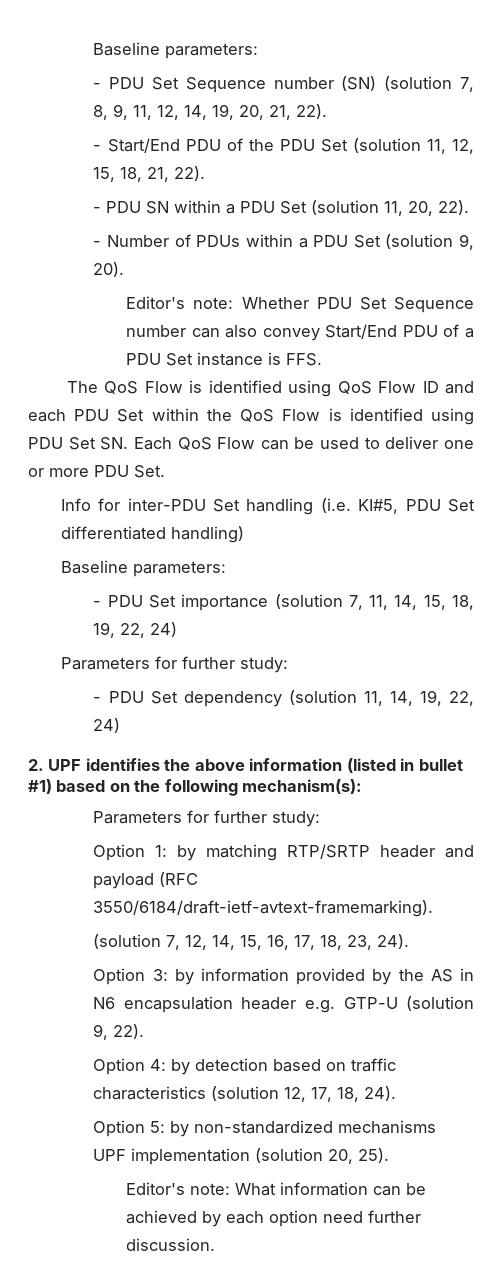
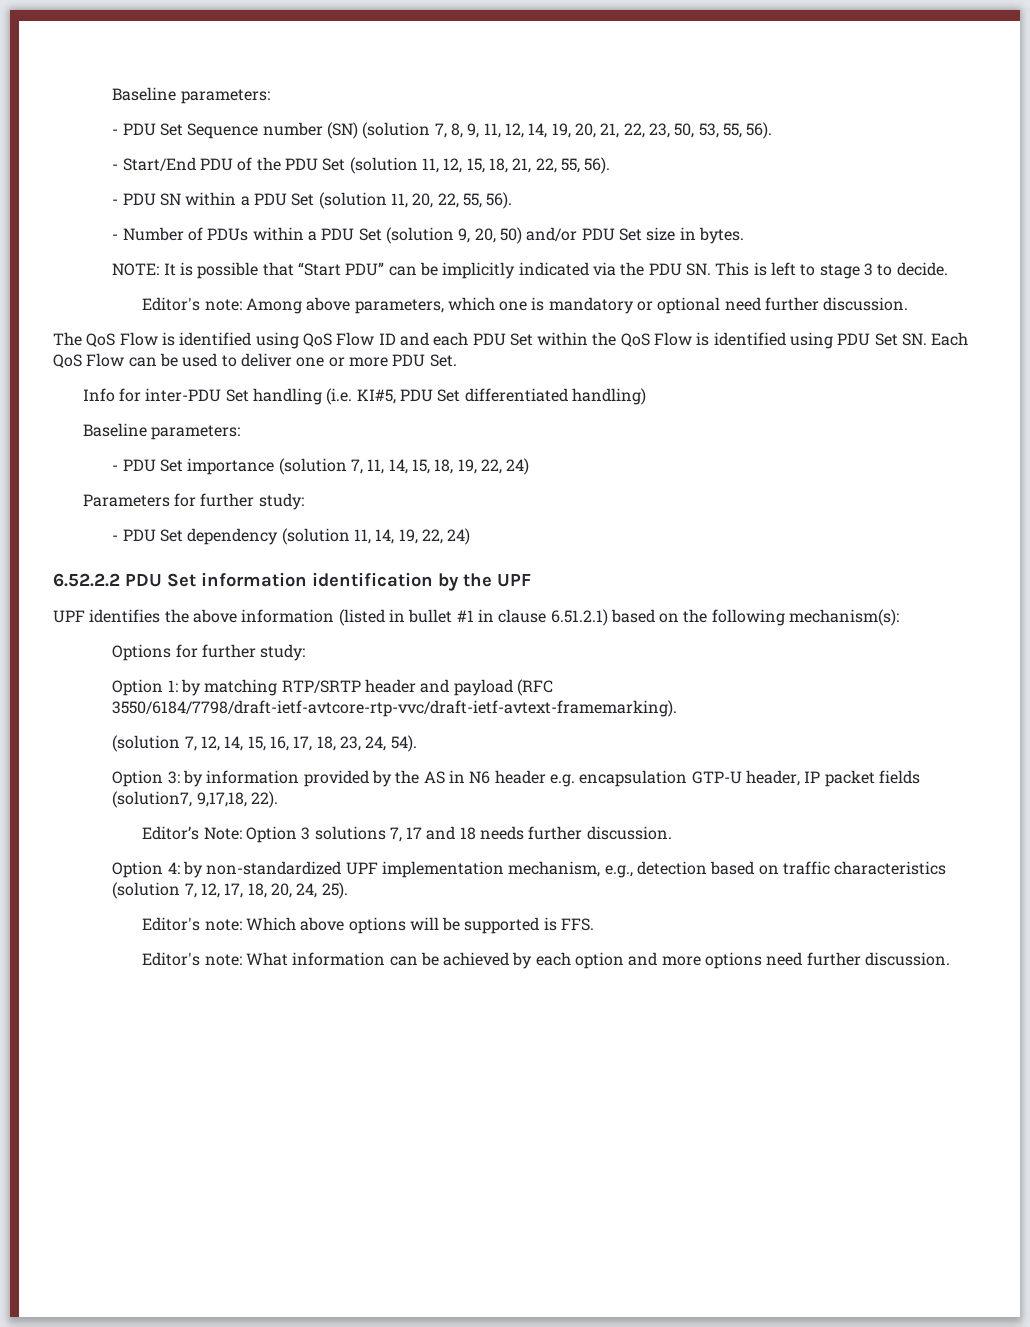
[296,104,328,119] 22). -> [623,122,773,139] 22, 23, 50, 53, 55, 56).
[174,166,206,181] 22). -> [535,157,611,174] 22, 55, 56).
[438,200,470,215] 22). -> [437,192,513,209] 22, 55, 56).
[93,262,125,277] [126,296,474,313] [126,324,474,341] [126,352,323,366] 20). // Editor's note: Whether PDU Set Sequence number can also convey Start/End PDU of a PDU Set instance is FFS. -> [474,227,744,244] [112,262,948,279] [142,297,909,314] 20, 50) and/or PDU Set size in bytes. // NOTE: It is possible that “Start PDU” can be implicitly indicated via the PDU SN. This is left to stage 3 to decide. // Editor's note: Among above parameters, which one is mandatory or optional need further discussion.
[28,759,44,771] 2. -> [53,572,531,591] 6.52.2.2 PDU Set information identification by the UPF //
[28,779,52,794] #1) -> [456,609,608,626] #1 in clause 6.51.2.1)
[93,811,183,824] Parameters -> [112,644,172,661] Options
[93,900,434,917] 3550/6184/draft-ietf-avtext-framemarking). -> [112,700,678,717] 3550/6184/7798/draft-ietf-avtcore-rtp-vvc/draft-ietf-avtext-framemarking).
[377,934,410,949] 24). -> [365,735,417,752] 24, 54).
[123,996,233,1013] encapsulation -> (491, 777) none
[343,996,475,1011] [93,1024,145,1040] [93,1058,191,1075] GTP-U (solution 9, 22). // Option 4: by -> [579,770,920,787] [112,791,279,808] [142,826,672,843] [112,861,633,878] encapsulation GTP-U header, IP packet fields (solution7, 9,17,18, 22). // Editor’s Note: Option 3 solutions 7, 17 and 18 needs further discussion. // Option 4: by non-standardized UPF implementation mechanism, e.g.,
(280, 1093) none -> [184,883,197,898] 7,
[364,1086,397,1101] [93,1120,437,1137] [93,1148,390,1165] 24). // Option 5: by non-standardized mechanisms UPF implementation (solution 20, 25). -> [271,882,348,899] [142,917,595,934] 20, 24, 25). // Editor's note: Which above options will be supported is FFS.
(319, 1218) none -> [628,952,763,969] and more options

